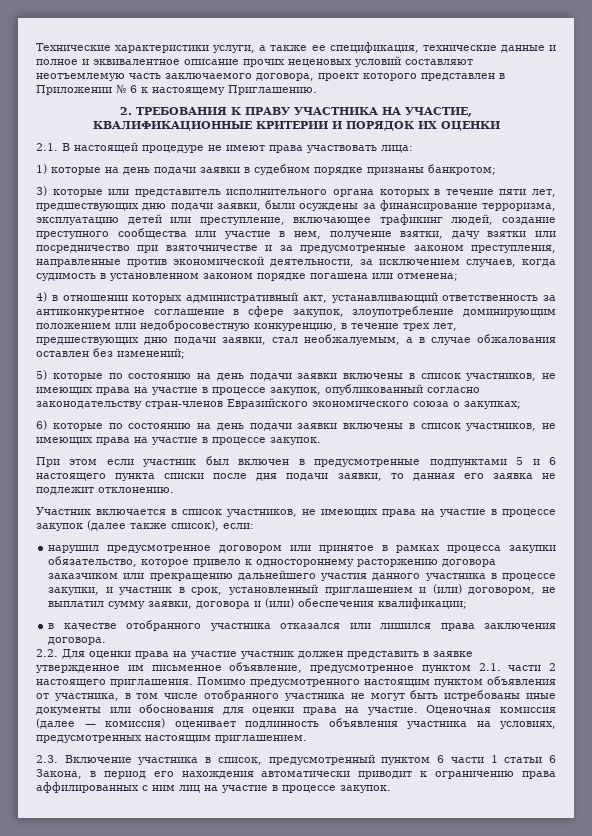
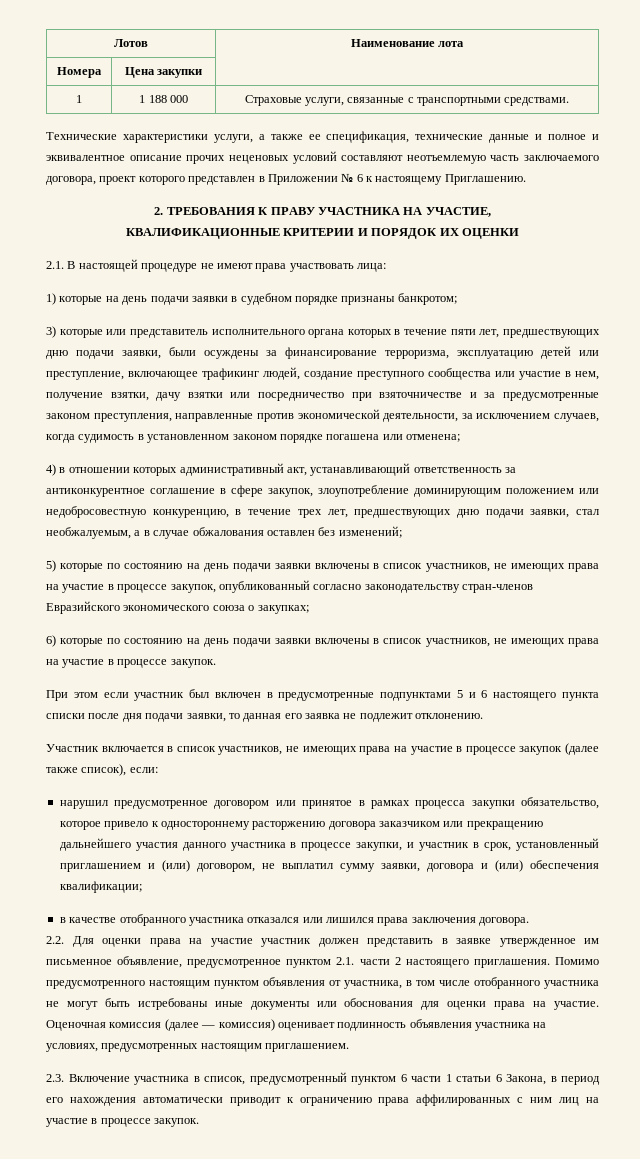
(36, 47) none -> [114,39,148,47] [350,39,465,47] [57,67,102,78] [124,67,203,78] [76,95,82,103] [139,95,188,103] [244,95,570,106] Лотов | Наименование лота // Номера | Цена закупки | // 1 | 1 188 000 | Страховые услуги, связанные с транспортными средствами. //

